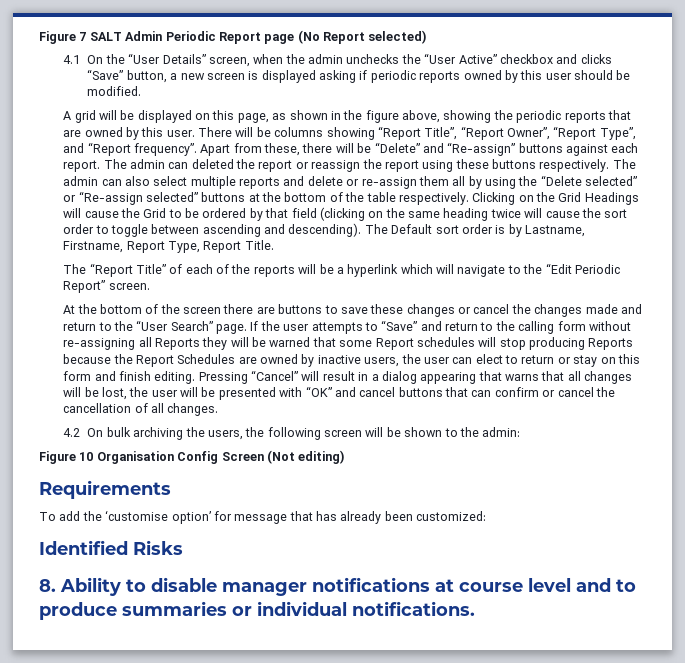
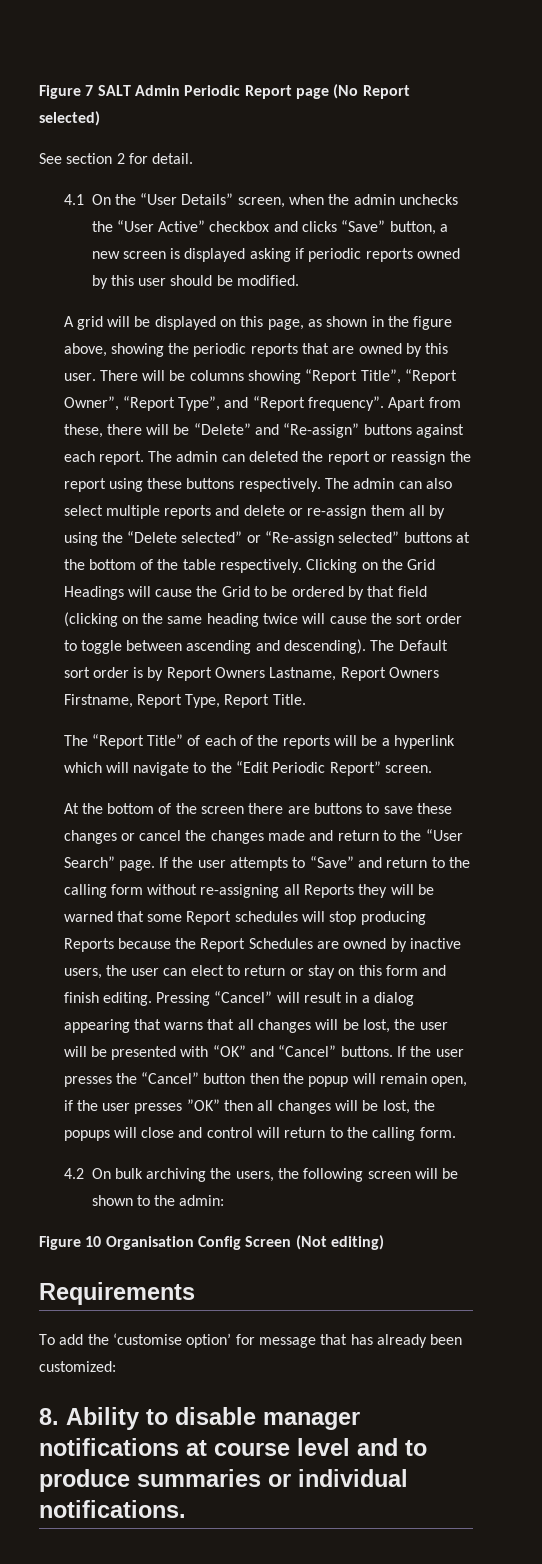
(428, 37) none -> [39,153,194,164] // See section 2 for detail.
[525,225,586,237] Lastname, -> [166,667,440,681] Report Owners Lastname, Report Owners
[359,387,615,397] [63,403,219,416] cancel buttons that can confirm or cancel the cancellation of all changes. -> [278,1045,464,1057] [63,1072,468,1087] [63,1099,436,1114] [63,1127,456,1141] “Cancel” buttons. If the user presses the “Cancel” button then the popup will remain open, if the user presses ”OK” then all changes will be lost, the popups will close and control will return to the calling form.
[39,540,183,555] // Identified Risks -> (116, 1366) none

